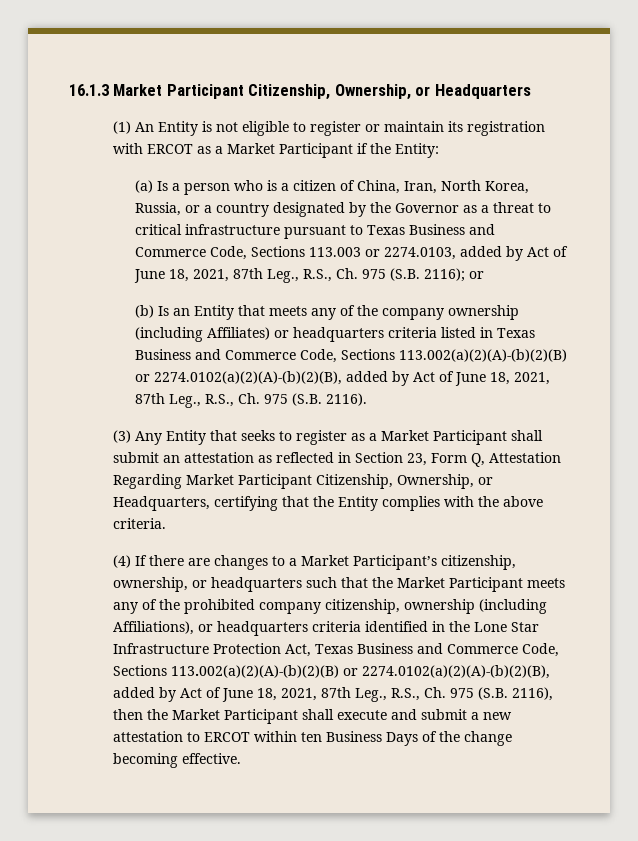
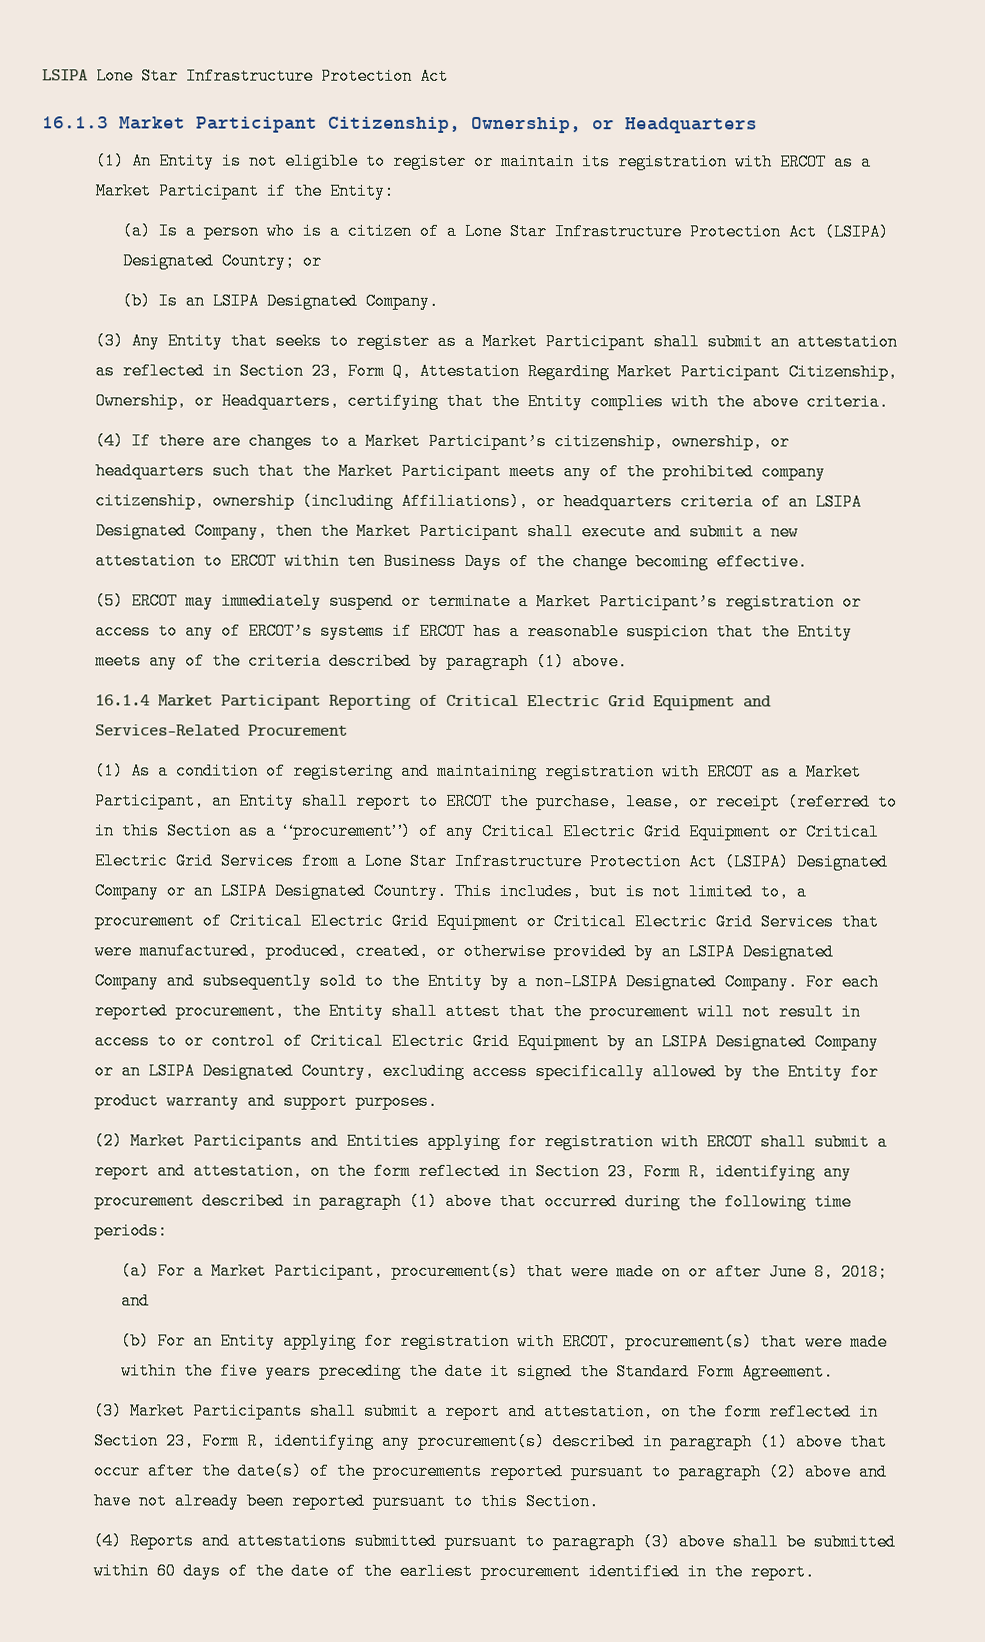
(69, 90) none -> [42,67,449,85] LSIPA Lone Star Infrastructure Protection Act //
[356,180,529,194] [134,202,551,217] [134,224,495,239] [134,246,568,261] [133,268,484,283] [134,305,519,320] [134,327,535,342] [134,349,567,363] [134,371,550,386] [134,393,367,408] China, Iran, North Korea, Russia, or a country designated by the Governor as a threat to critical infrastructure pursuant to Texas Business and Commerce Code, Sections 113.003 or 2274.0103, added by Act of June 18, 2021, 87th Leg., R.S., Ch. 975 (S.B. 2116); or // (b) Is an Entity that meets any of the company ownership (including Affiliates) or headquarters criteria listed in Texas Business and Commerce Code, Sections 113.002(a)(2)(A)-(b)(2)(B) or 2274.0102(a)(2)(A)-(b)(2)(B), added by Act of June 18, 2021, 87th Leg., R.S., Ch. 975 (S.B. 2116). -> [446,222,890,241] [122,252,323,270] [122,292,440,310] a Lone Star Infrastructure Protection Act (LSIPA) Designated Country; or // (b) Is an LSIPA Designated Company.
[364,621,539,632] [112,643,559,657] [112,665,550,679] [112,687,553,702] identified in the Lone Star Infrastructure Protection Act, Texas Business and Commerce Code, Sections 113.002(a)(2)(A)-(b)(2)(B) or 2274.0102(a)(2)(A)-(b)(2)(B), added by Act of June 18, 2021, 87th Leg., R.S., Ch. 975 (S.B. 2116), -> [761,493,863,511] [95,522,269,540] of an LSIPA Designated Company,
(241, 758) none -> [95,592,863,611] [95,622,854,641] [95,652,629,671] [95,694,773,711] [95,724,349,737] [95,762,863,781] [95,792,899,811] [94,822,880,841] [94,852,889,871] [94,882,808,901] [94,912,880,931] [94,942,835,961] [94,972,880,991] [94,1002,862,1021] [94,1032,880,1051] [94,1062,880,1081] [94,1092,439,1110] [94,1132,889,1151] [94,1162,853,1181] [94,1192,853,1211] [94,1222,169,1240] [121,1262,889,1281] [121,1292,151,1310] [121,1332,889,1351] [121,1362,835,1381] [94,1402,880,1421] [94,1432,889,1451] [93,1462,888,1481] [93,1492,600,1511] [93,1532,897,1551] [93,1562,816,1581] // (5) ERCOT may immediately suspend or terminate a Market Participant’s registration or access to any of ERCOT’s systems if ERCOT has a reasonable suspicion that the Entity meets any of the criteria described by paragraph (1) above. // 16.1.4 Market Participant Reporting of Critical Electric Grid Equipment and Services-Related Procurement // (1) As a condition of registering and maintaining registration with ERCOT as a Market Participant, an Entity shall report to ERCOT the purchase, lease, or receipt (referred to in this Section as a “procurement”) of any Critical Electric Grid Equipment or Critical Electric Grid Services from a Lone Star Infrastructure Protection Act (LSIPA) Designated Company or an LSIPA Designated Country. This includes, but is not limited to, a procurement of Critical Electric Grid Equipment or Critical Electric Grid Services that were manufactured, produced, created, or otherwise provided by an LSIPA Designated Company and subsequently sold to the Entity by a non-LSIPA Designated Company. For each reported procurement, the Entity shall attest that the procurement will not result in access to or control of Critical Electric Grid Equipment by an LSIPA Designated Company or an LSIPA Designated Country, excluding access specifically allowed by the Entity for product warranty and support purposes. // (2) Market Participants and Entities applying for registration with ERCOT shall submit a report and attestation, on the form reflected in Section 23, Form R, identifying any procurement described in paragraph (1) above that occurred during the following time periods: // (a) For a Market Participant, procurement(s) that were made on or after June 8, 2018; and // (b) For an Entity applying for registration with ERCOT, procurement(s) that were made within the five years preceding the date it signed the Standard Form Agreement. // (3) Market Participants shall submit a report and attestation, on the form reflected in Section 23, Form R, identifying any procurement(s) described in paragraph (1) above that occur after the date(s) of the procurements reported pursuant to paragraph (2) above and have not already been reported pursuant to this Section. // (4) Reports and attestations submitted pursuant to paragraph (3) above shall be submitted within 60 days of the date of the earliest procurement identified in the report.

